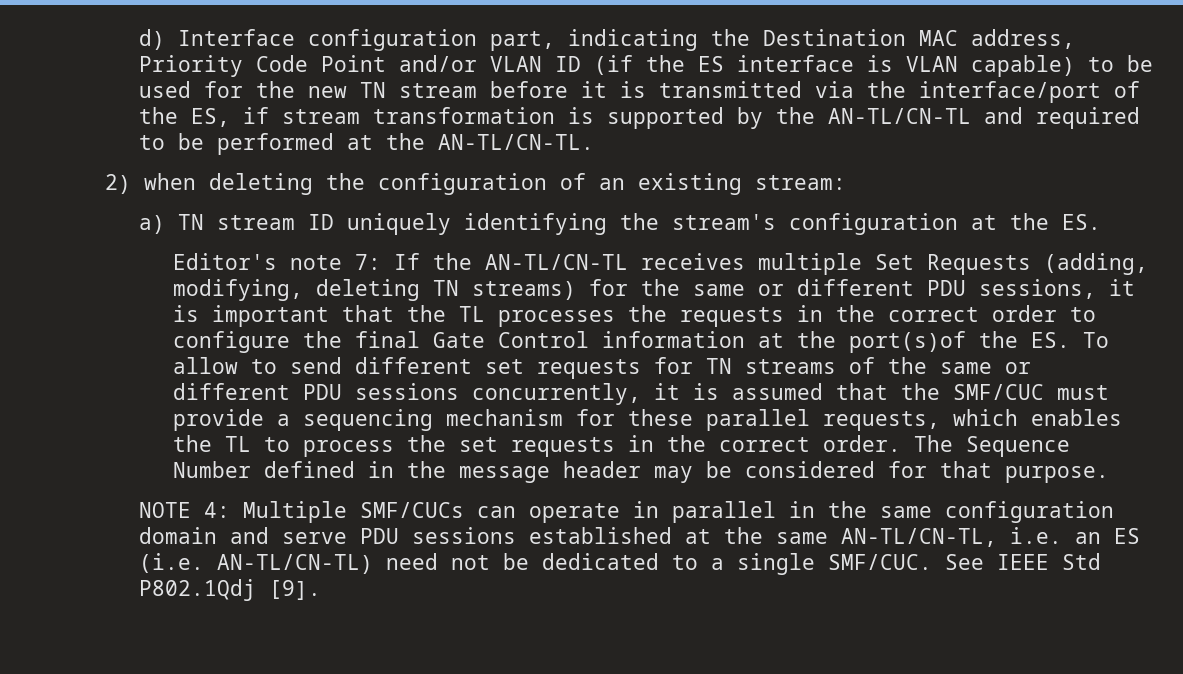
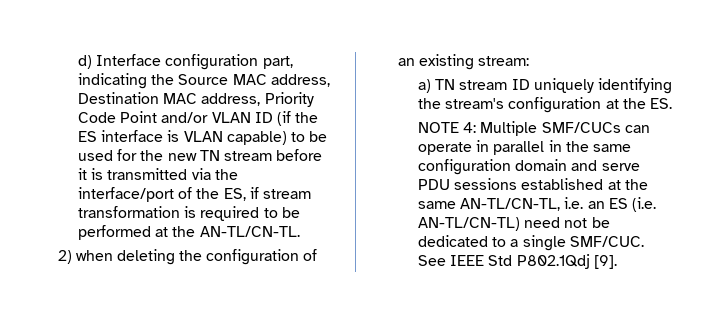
(751, 37) none -> [178,74,330,87] Source MAC address,
[607,107,1024,129] supported by the AN-TL/CN-TL and -> (197, 212) none
[173,253,1149,275] [173,279,1136,301] [173,305,1097,327] [173,331,1110,353] [173,357,1032,379] [173,383,1110,405] [173,409,1123,431] [173,435,1071,457] [173,461,1110,483] // Editor's note 7: If the AN-TL/CN-TL receives multiple Set Requests (adding, modifying, deleting TN streams) for the same or different PDU sessions, it is important that the TL processes the requests in the correct order to configure the final Gate Control information at the port(s)of the ES. To allow to send different set requests for TN streams of the same or different PDU sessions concurrently, it is assumed that the SMF/CUC must provide a sequencing mechanism for these parallel requests, which enables the TL to process the set requests in the correct order. The Sequence Number defined in the message header may be considered for that purpose. -> (673, 103) none

